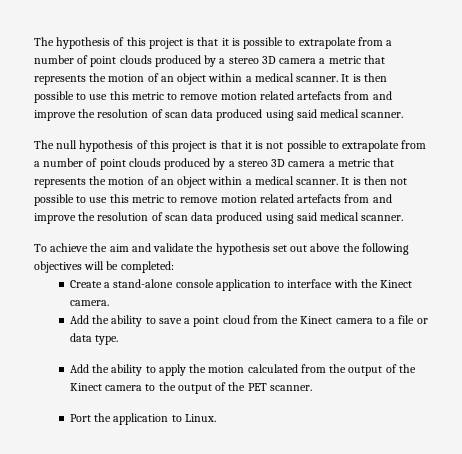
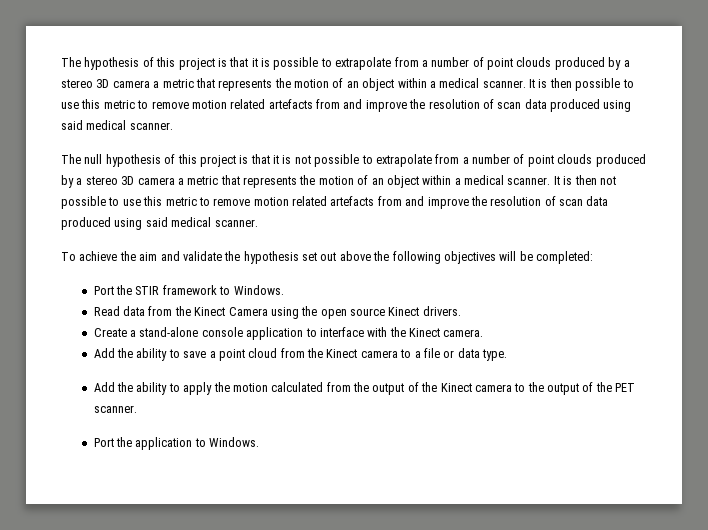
(174, 267) none -> [93,285,284,295] [93,306,461,319] // Port the STIR framework to Windows. // Read data from the Kinect Camera using the open source Kinect drivers.
[184,414,216,422] Linux. -> [209,437,260,447] Windows.

